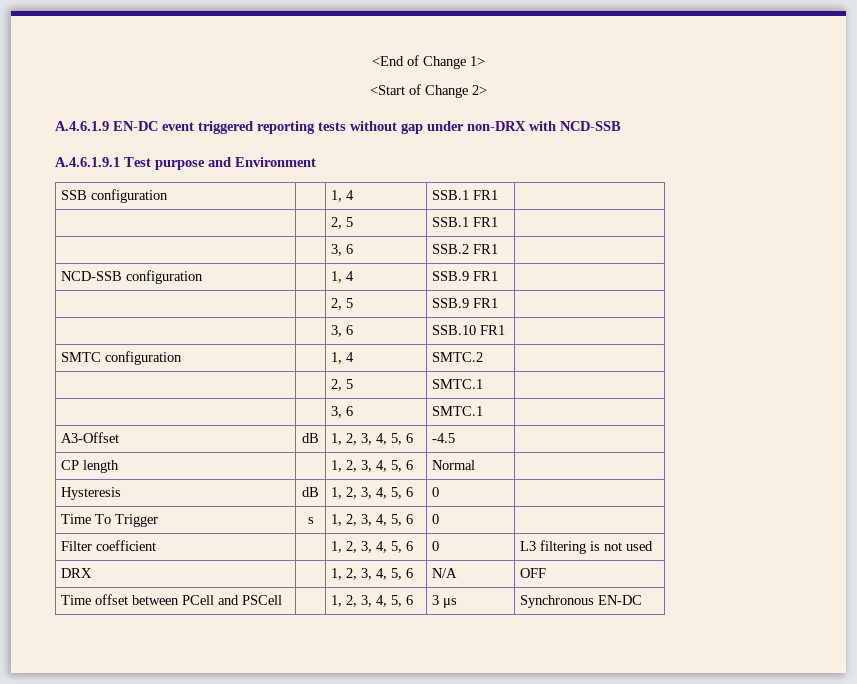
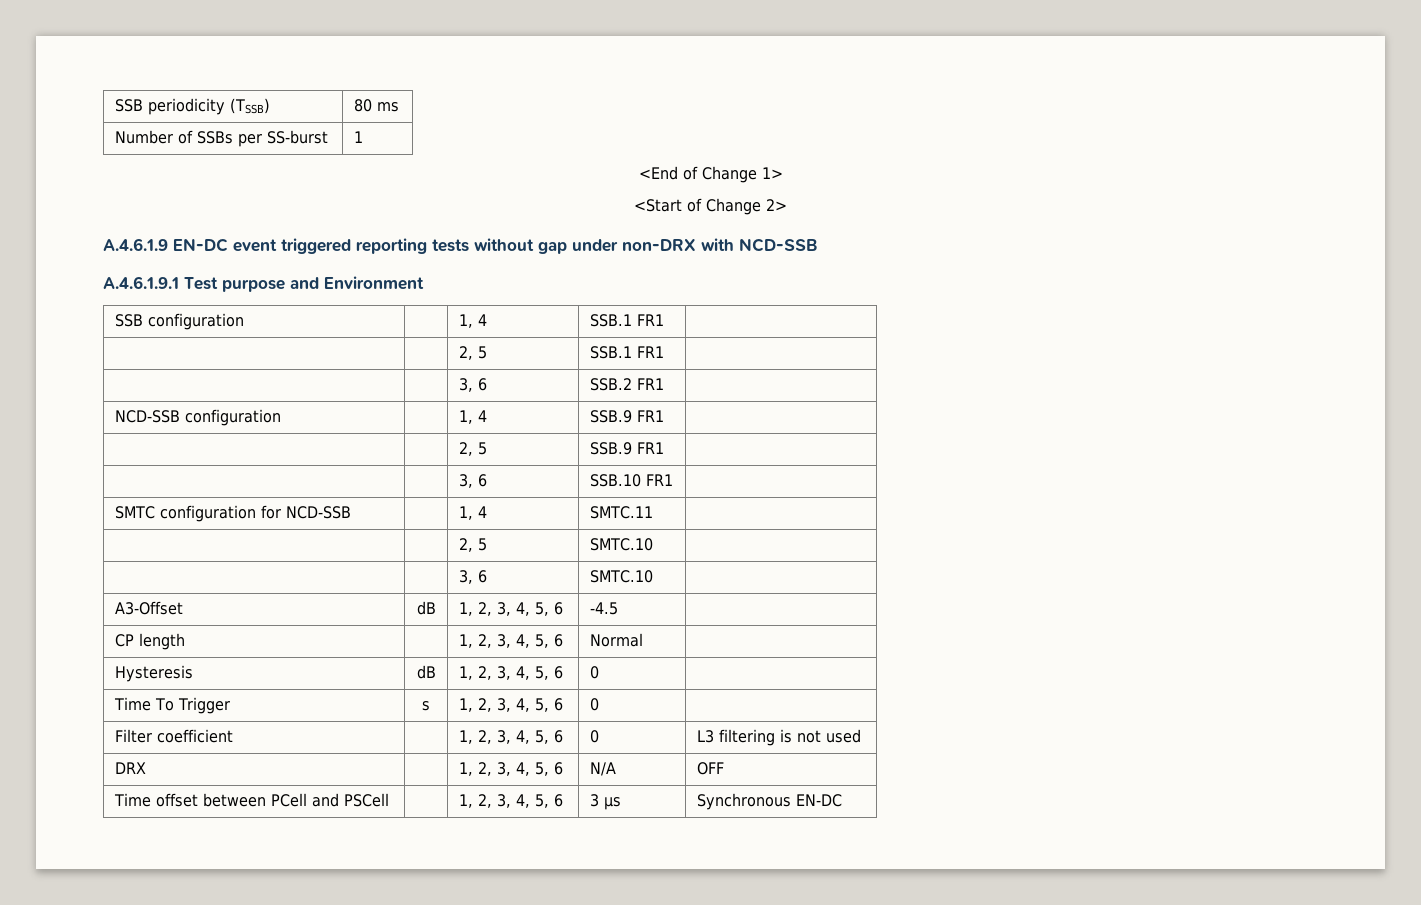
(372, 61) none -> [114,98,270,115] [353,99,399,112] [114,130,328,147] [353,131,363,143] SSB periodicity (TSSB) | 80 ms // Number of SSBs per SS-burst | 1 //
[331,352,355,364] [432,352,484,362] [331,379,354,391] [432,379,484,389] [331,406,354,418] [432,406,484,416] | | 1, 4 | SMTC.2 | // | | 2, 5 | SMTC.1 | // | | 3, 6 | SMTC.1 -> [260,505,351,519] [458,506,487,520] [589,506,653,519] [458,538,487,552] [589,538,653,551] [458,570,487,584] [589,570,653,583] for NCD-SSB | | 1, 4 | SMTC.11 | // | | 2, 5 | SMTC.10 | // | | 3, 6 | SMTC.10

